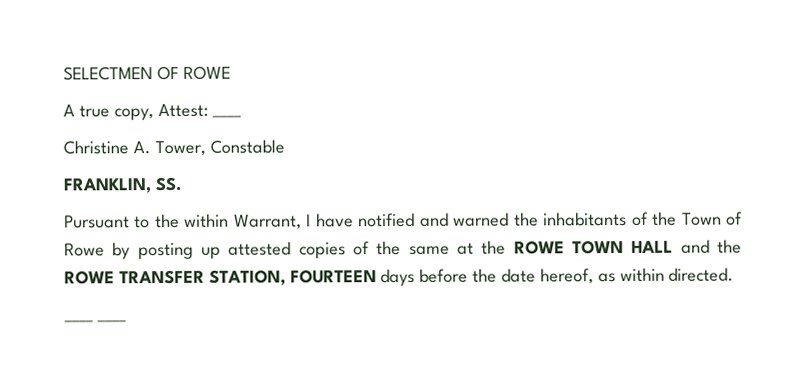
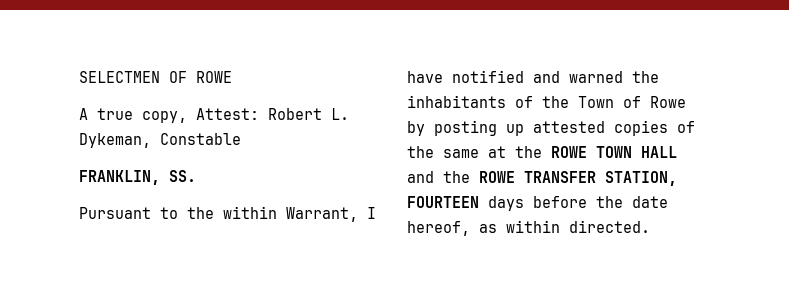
[212,115,243,118] [63,140,206,157] ____ // Christine A. Tower, -> [268,108,349,120] [79,133,151,148] Robert L. Dykeman,
[64,320,127,323] // ____ ____ -> (650, 226) none

